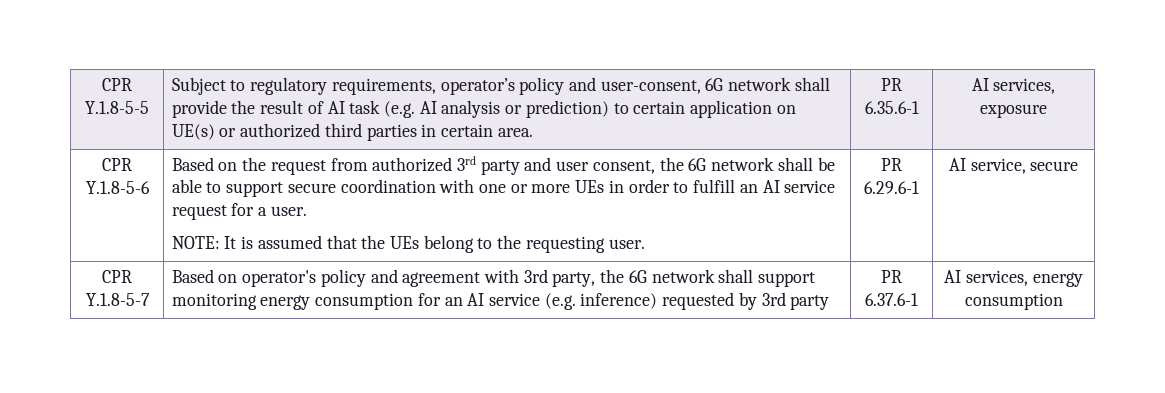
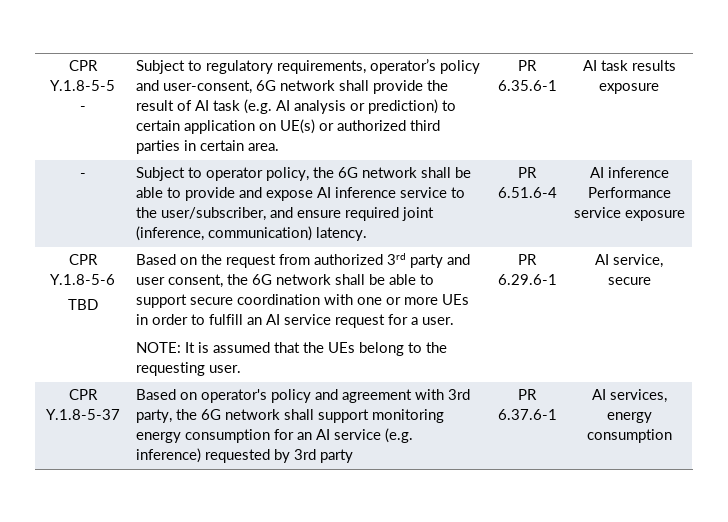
(149, 107) none -> [79,106,86,111] // -
[993,78,1056,94] services, -> [600,60,676,71] [599,83,659,94] [79,173,86,178] [136,167,472,181] [136,187,466,201] [136,207,435,221] [136,226,368,241] [518,167,537,178] [497,187,557,198] [589,167,669,178] [587,187,671,198] [573,207,621,218] task results exposure // - | Subject to operator policy, the 6G network shall be able to provide and expose AI inference service to the user/subscriber, and ensure required joint (inference, communication) latency. | PR 6.51.6-4 | AI inference Performance service
(150, 187) none -> [67,299,98,310] // TBD
[85,293,150,306] Y.1.8-5-7 -> [45,409,120,420] Y.1.8-5-37

